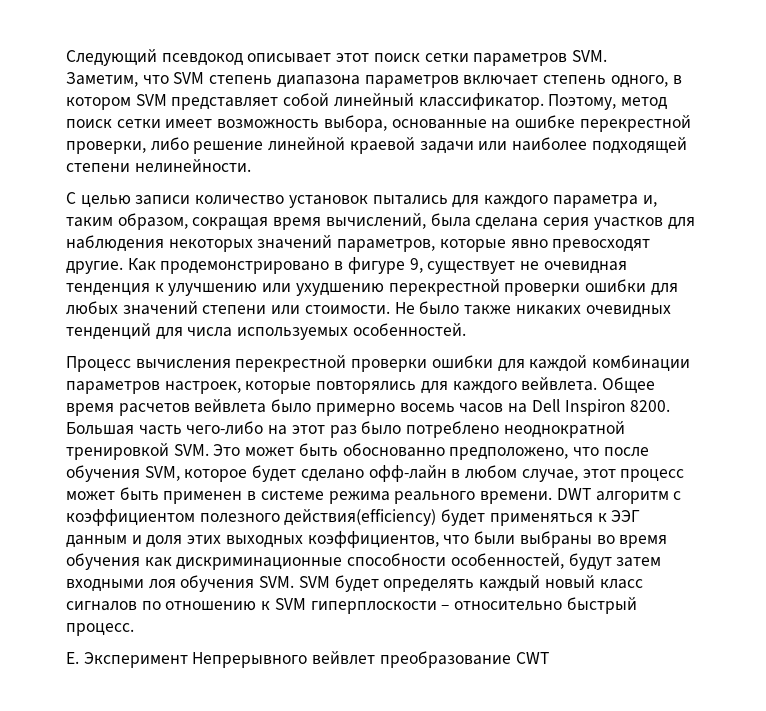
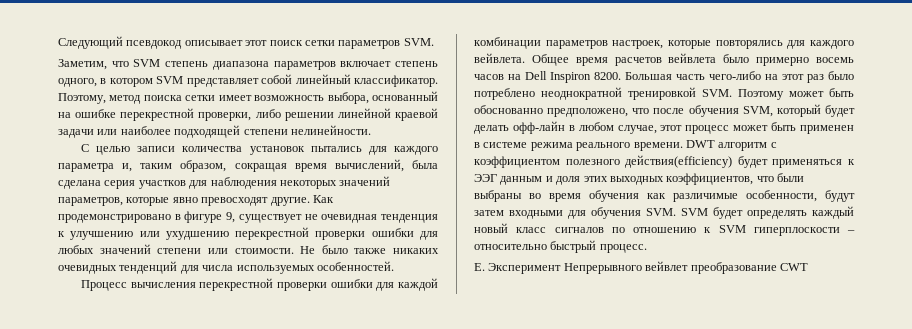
[66,119,112,128] поиск -> [143,95,182,101] поиска
[391,119,487,129] основанные -> [372,91,438,101] основанный
[193,141,264,154] решение -> [284,112,334,121] решении
[195,195,285,205] количество -> [182,146,243,152] количества
[213,444,241,456] Это -> [738,89,784,100] Поэтому
[184,465,364,482] которое будет сделано -> [776,104,855,117] [474,125,509,134] который будет делать
[176,553,564,570] дискриминационные способности особенностей, -> [673,190,817,202] различимые особенности,
[148,579,176,589] лоя -> [568,210,586,219] для

